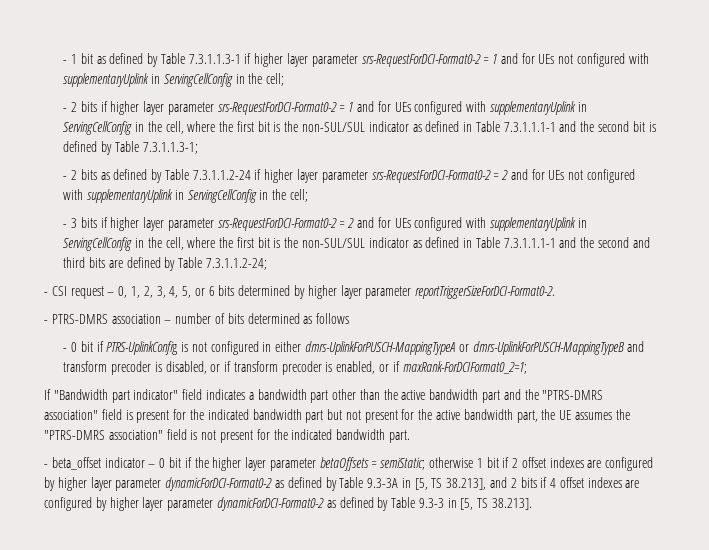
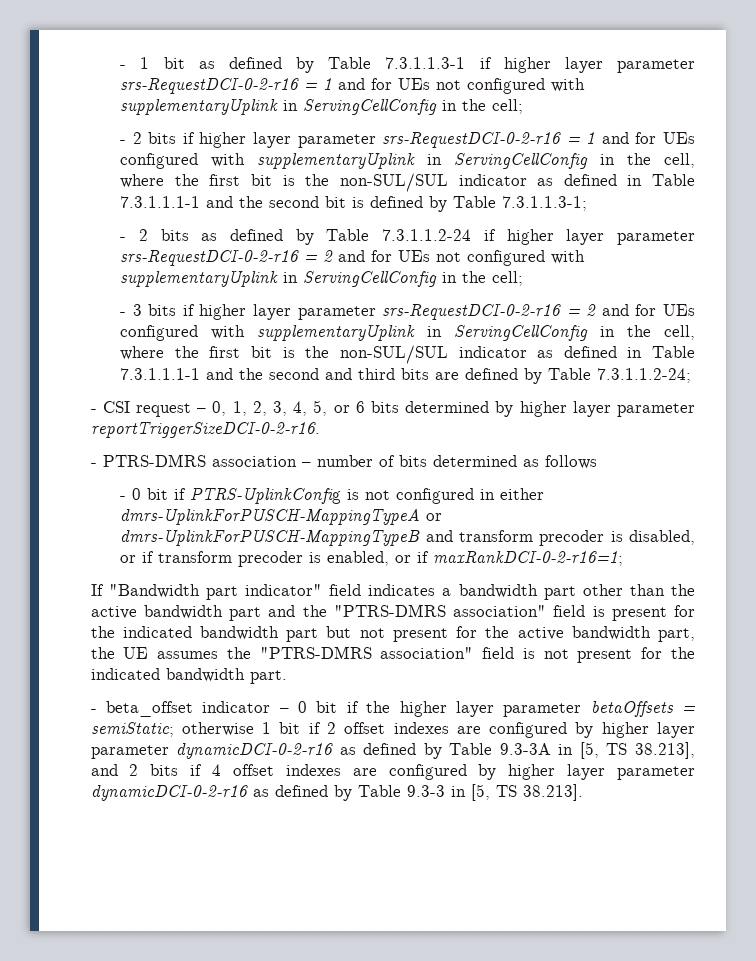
[361,54,481,67] srs-RequestForDCI-Format0-2 -> [120,78,300,94] srs-RequestDCI-0-2-r16
[217,102,337,115] srs-RequestForDCI-Format0-2 -> [382,132,562,148] srs-RequestDCI-0-2-r16
[371,170,491,183] srs-RequestForDCI-Format0-2 -> [120,250,300,266] srs-RequestDCI-0-2-r16
[217,218,337,231] srs-RequestForDCI-Format0-2 -> [382,304,562,320] srs-RequestDCI-0-2-r16
[415,285,556,299] reportTriggerSizeForDCI-Format0-2. -> [90,422,320,438] reportTriggerSizeDCI-0-2-r16.
[402,361,527,374] maxRank-ForDCIFormat0_2=1; -> [433,551,624,566] maxRankDCI-0-2-r16=1;
[165,477,273,491] dynamicForDCI-Format0-2 -> [176,743,334,759] dynamicDCI-0-2-r16
[216,497,324,511] dynamicForDCI-Format0-2 -> [90,785,248,801] dynamicDCI-0-2-r16

